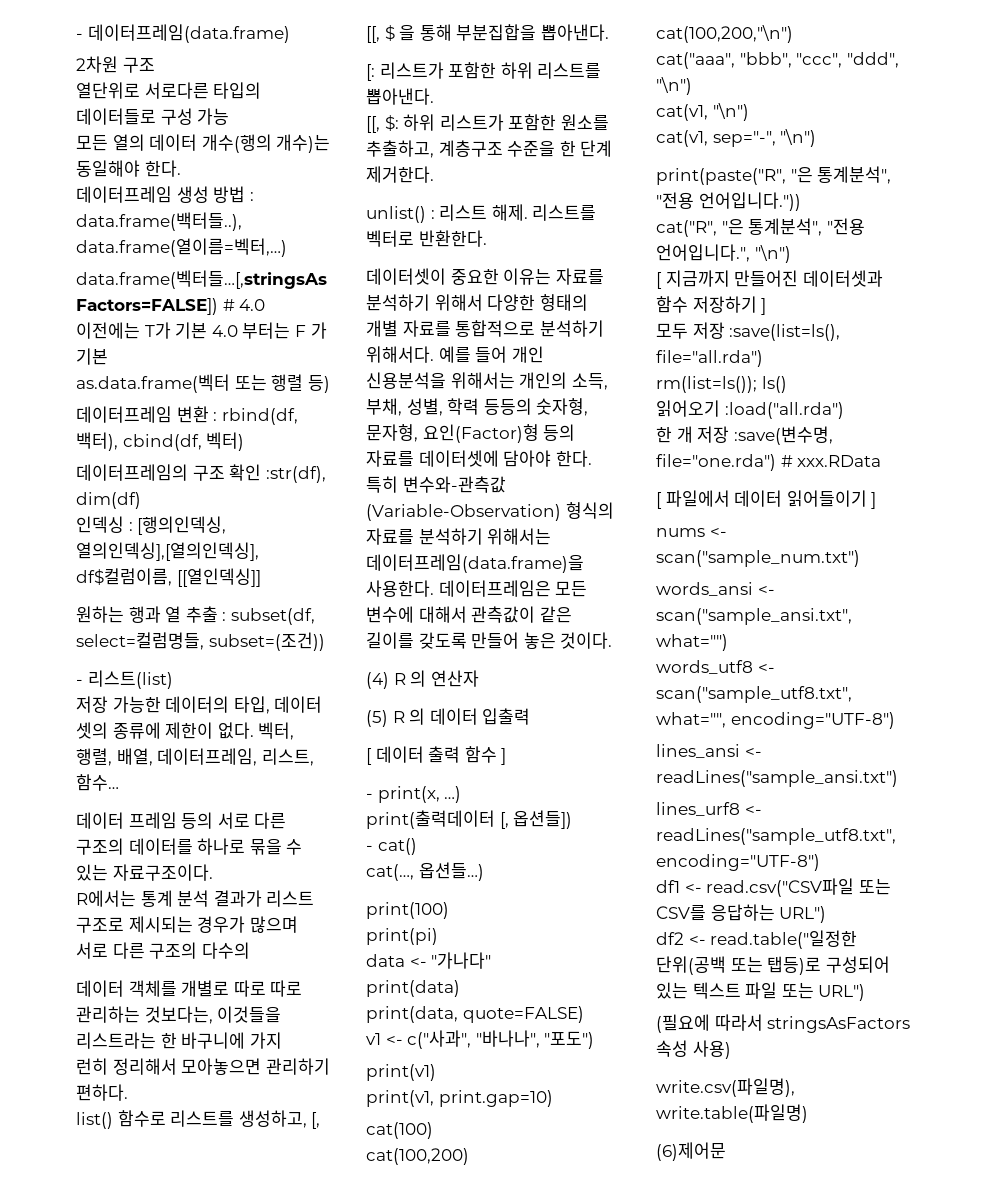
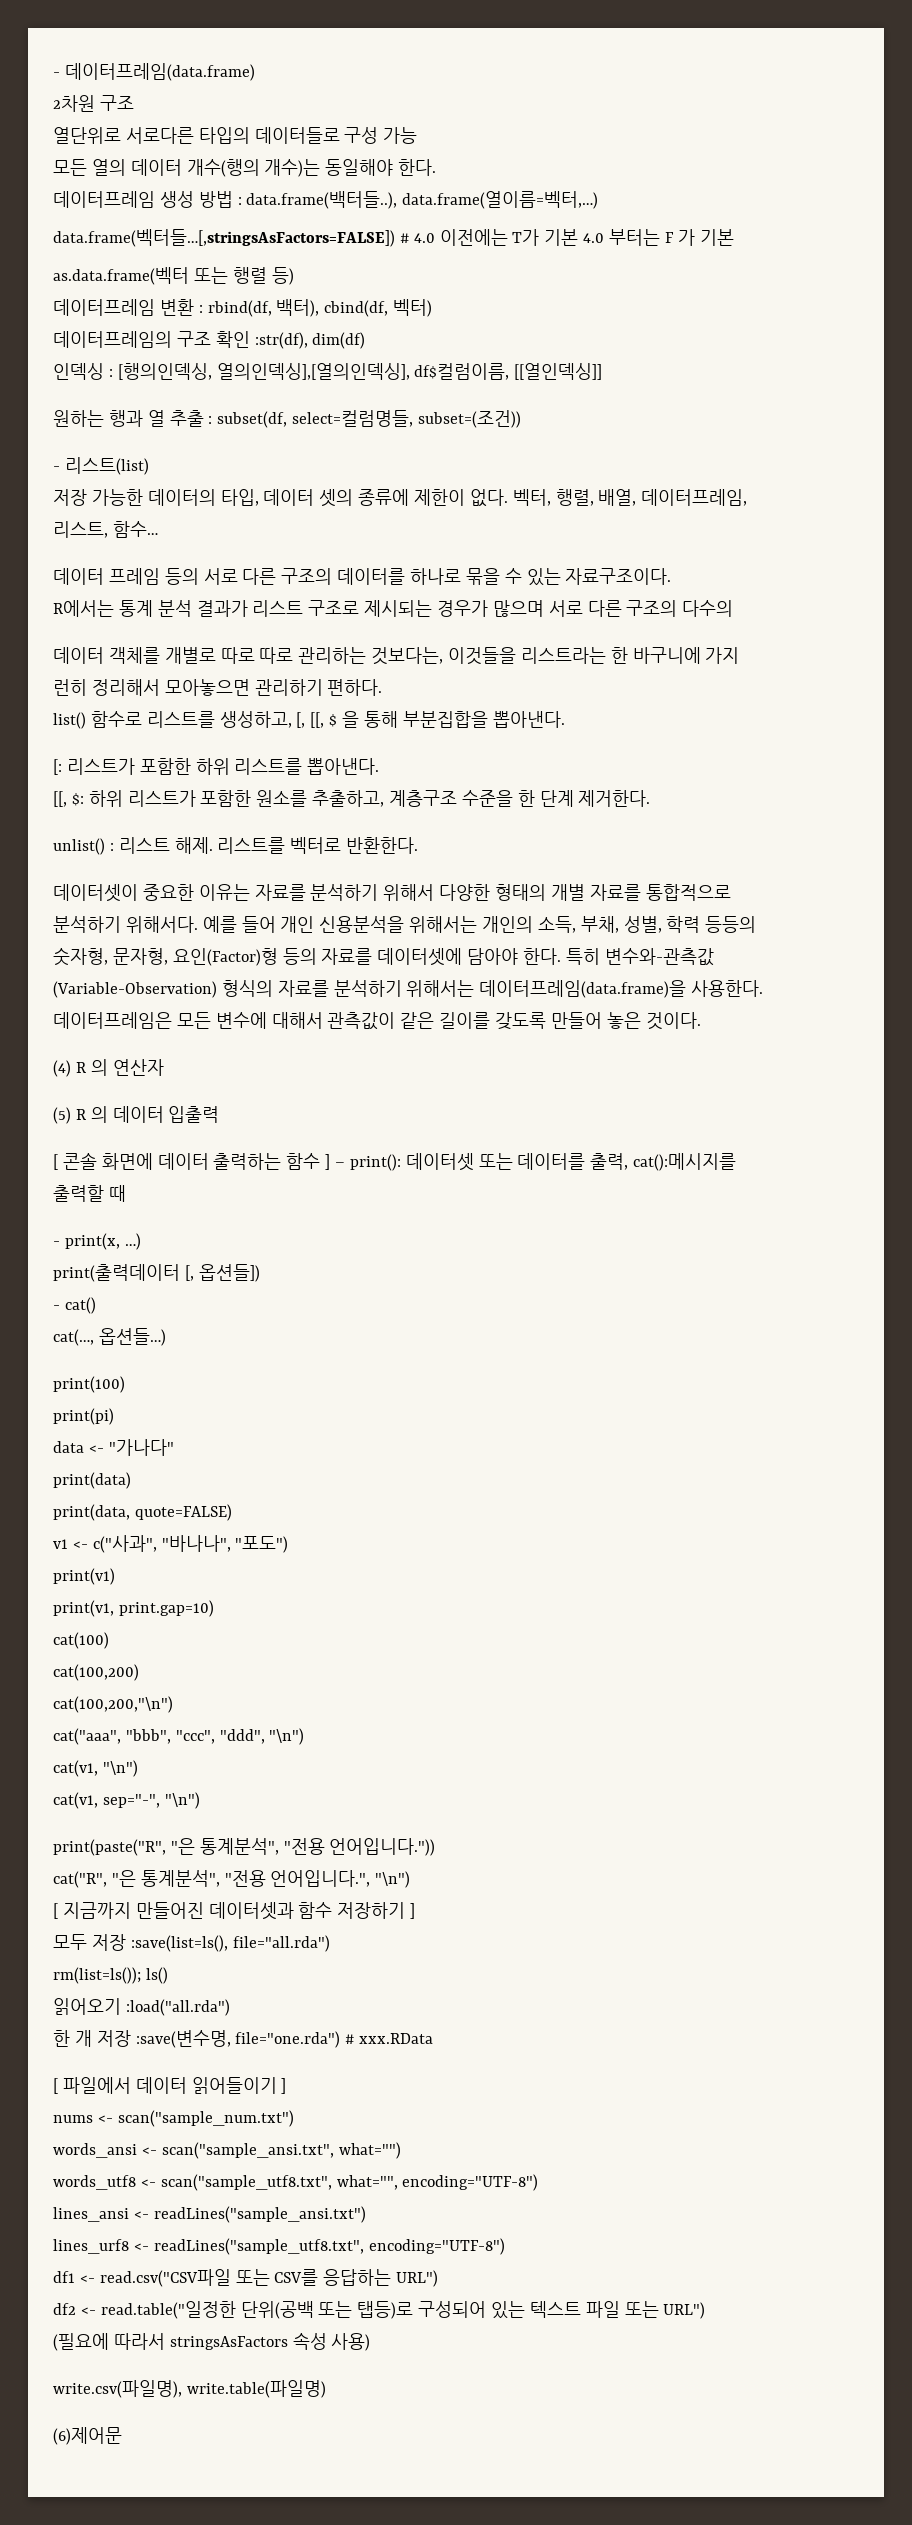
[375,746,507,765] 데이터 출력 함수 ] -> [62,1152,737,1171] [53,1185,126,1202] 콘솔 화면에 데이터 출력하는 함수 ] – print(): 데이터셋 또는 데이터를 출력, cat():메시지를 출력할 때

